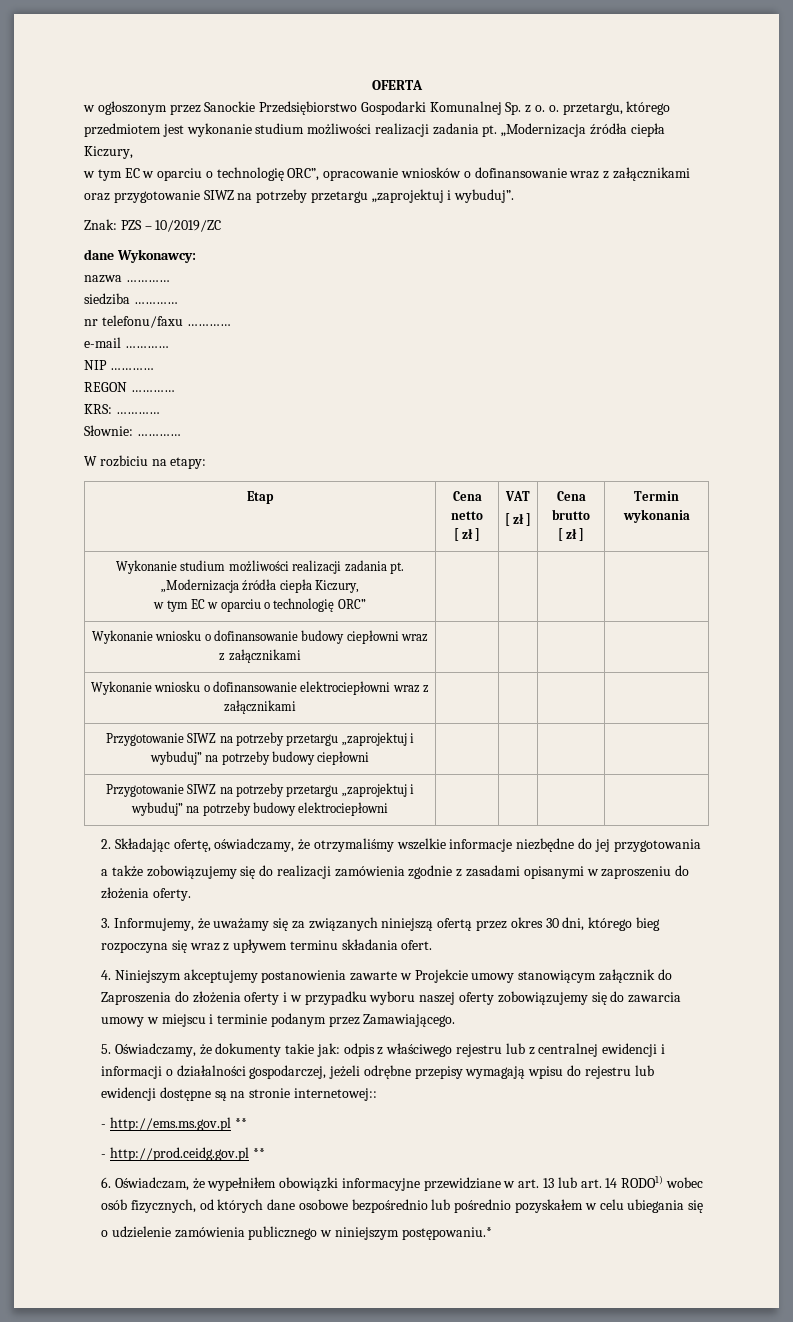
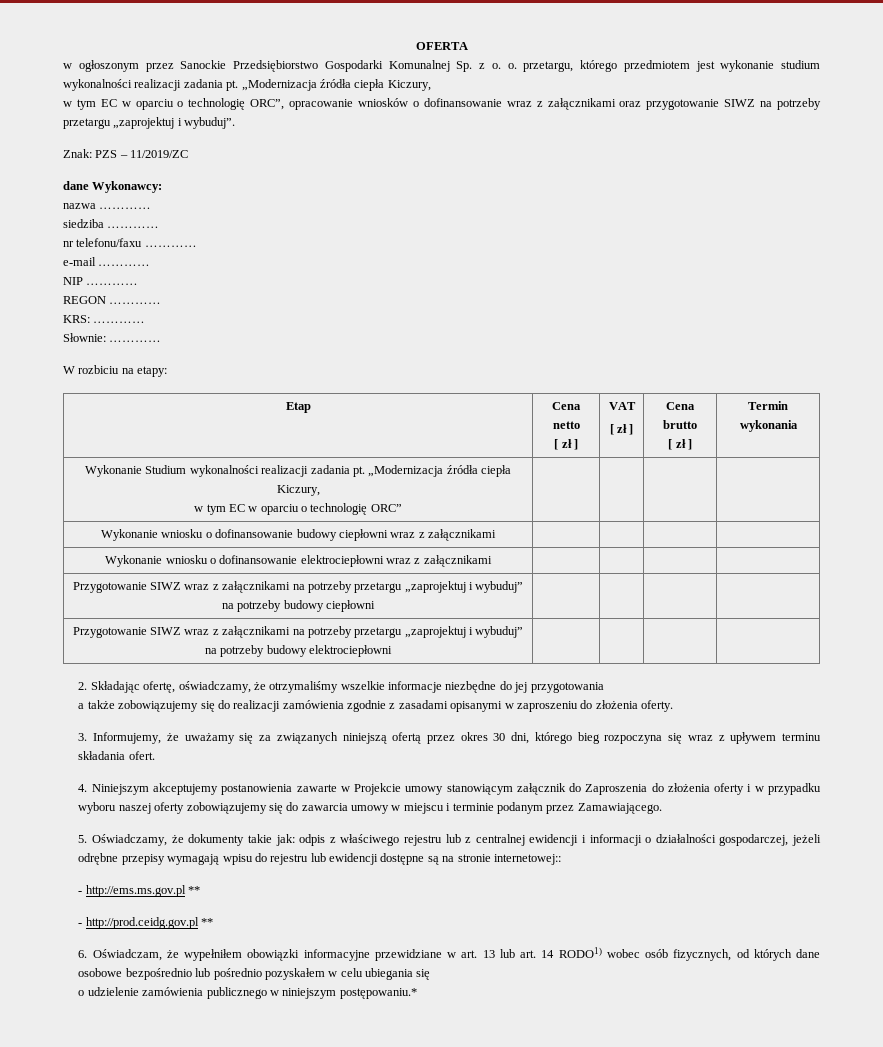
[307,123,372,135] możliwości -> [63,79,132,91] wykonalności
[155,220,222,232] 10/2019/ZC -> [130,150,189,158] 11/2019/ZC
[180,560,289,572] studium możliwości -> [145,465,259,477] Studium wykonalności
(217, 738) none -> [184,581,291,593] wraz z załącznikami
(217, 789) none -> [184,626,291,638] wraz z załącznikami

